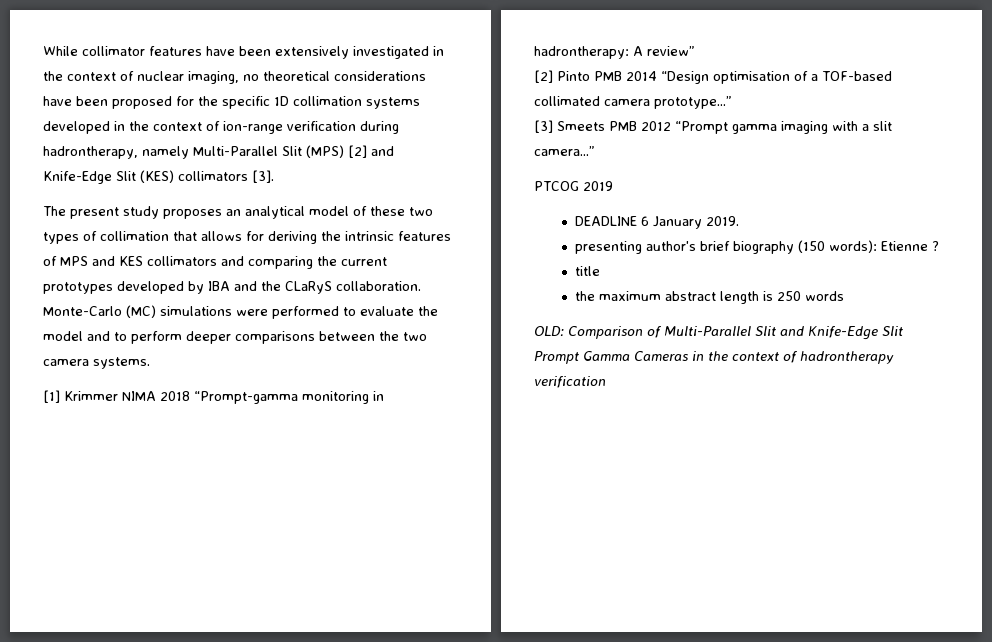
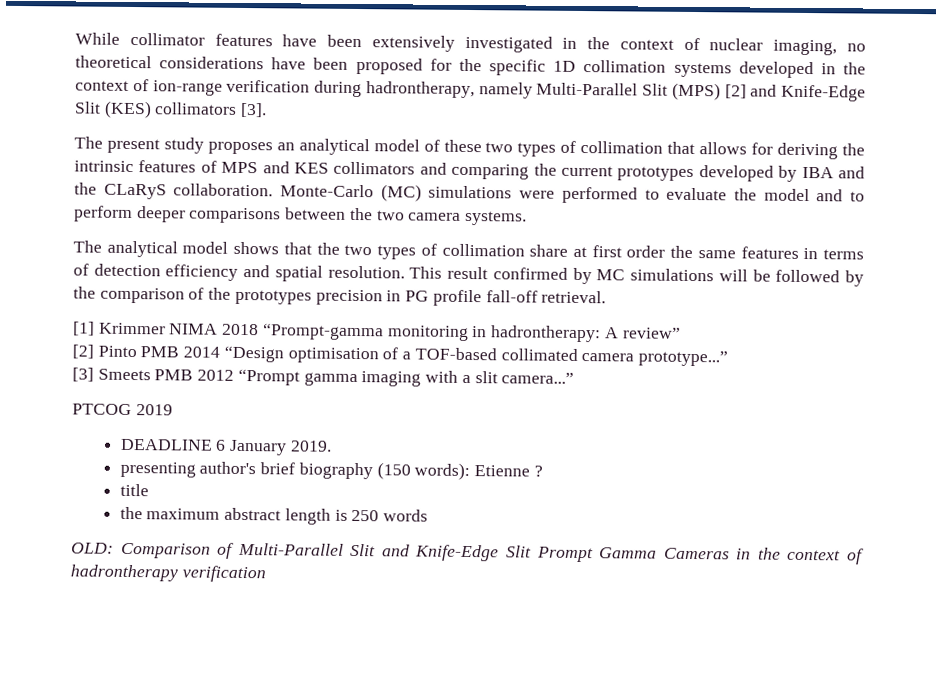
(150, 363) none -> [73,240,864,260] [73,263,865,287] [73,286,607,307] // The analytical model shows that the two types of collimation share at first order the same features in terms of detection efficiency and spatial resolution. This result confirmed by MC simulations will be followed by the comparison of the prototypes precision in PG profile fall-off retrieval.

